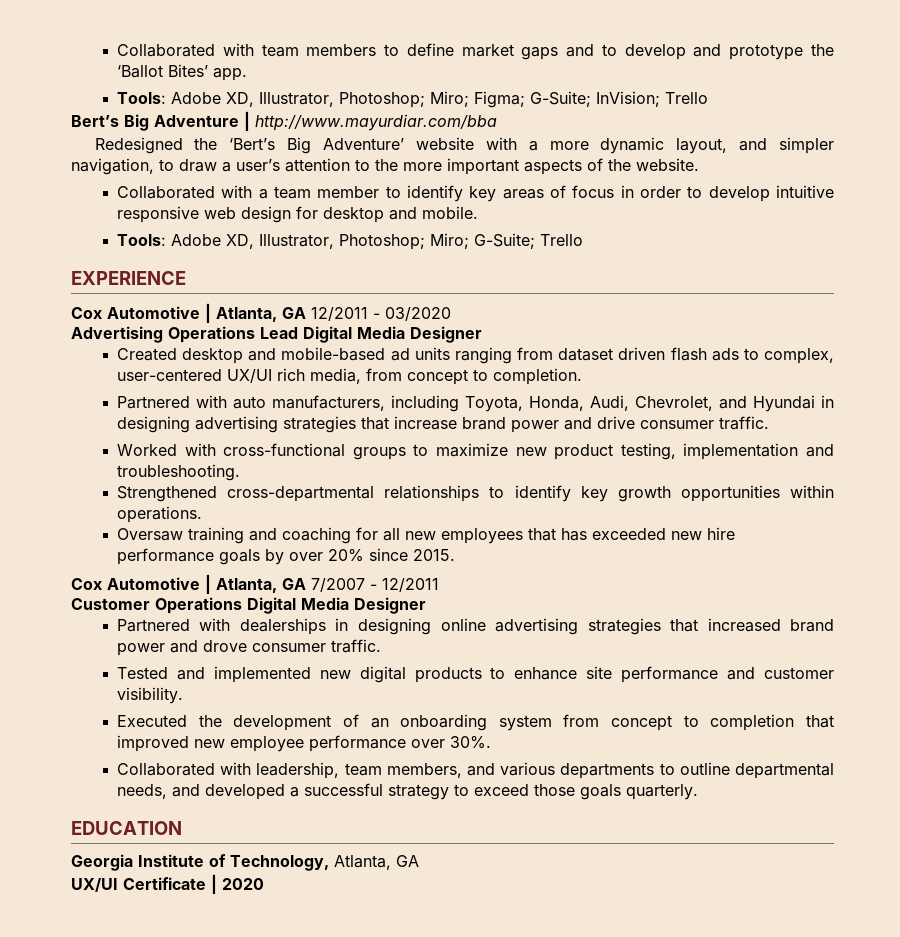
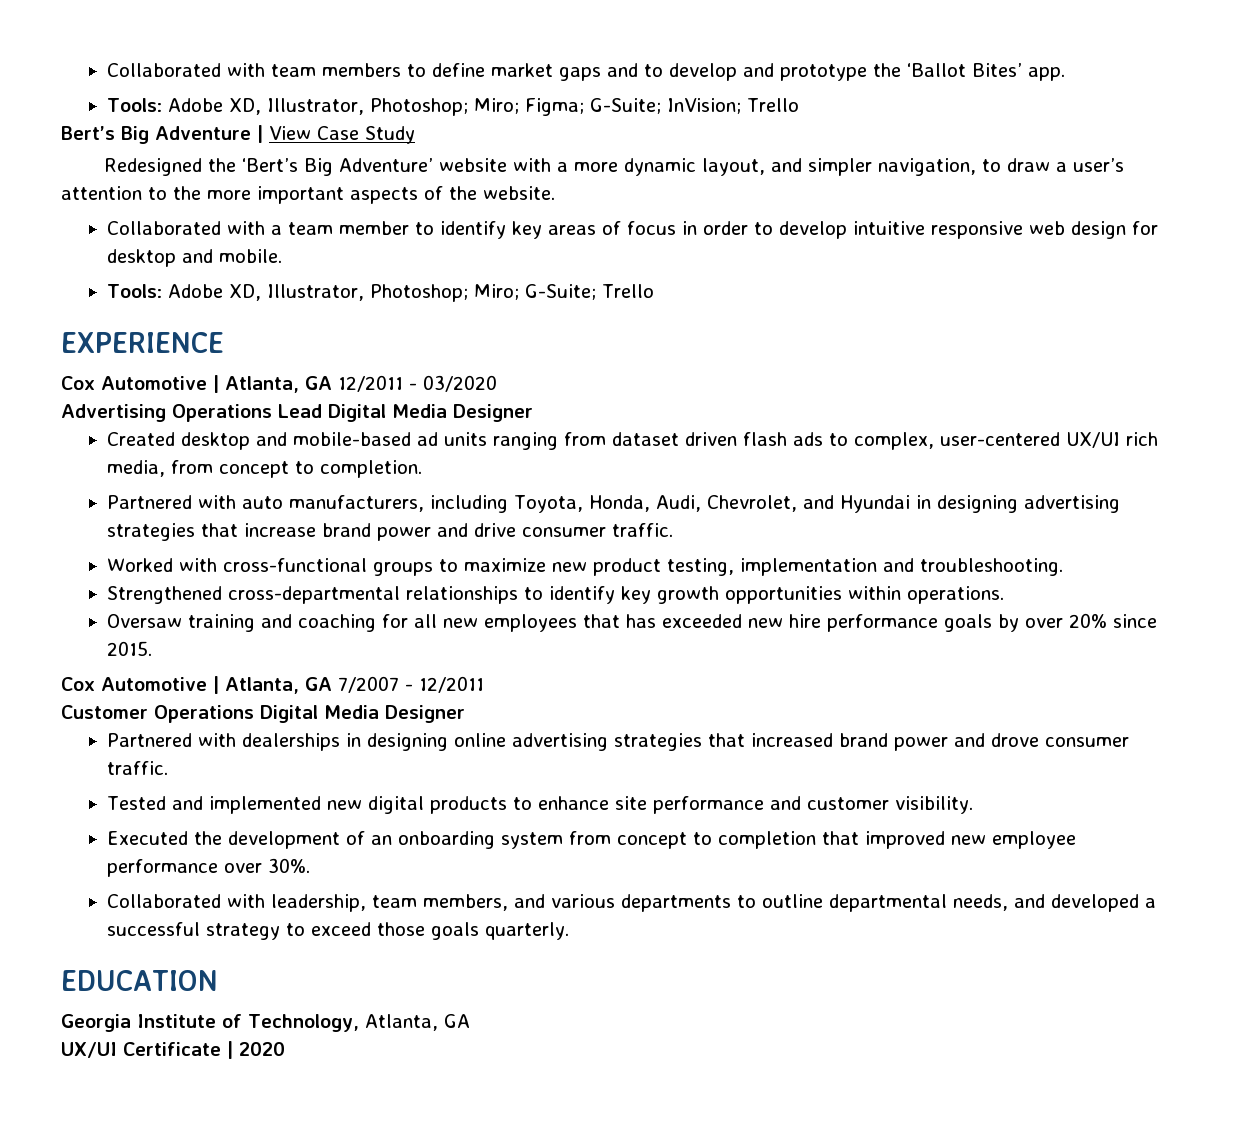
[255,114,497,131] http://www.mayurdiar.com/bba -> [269,126,415,144] View Case Study

